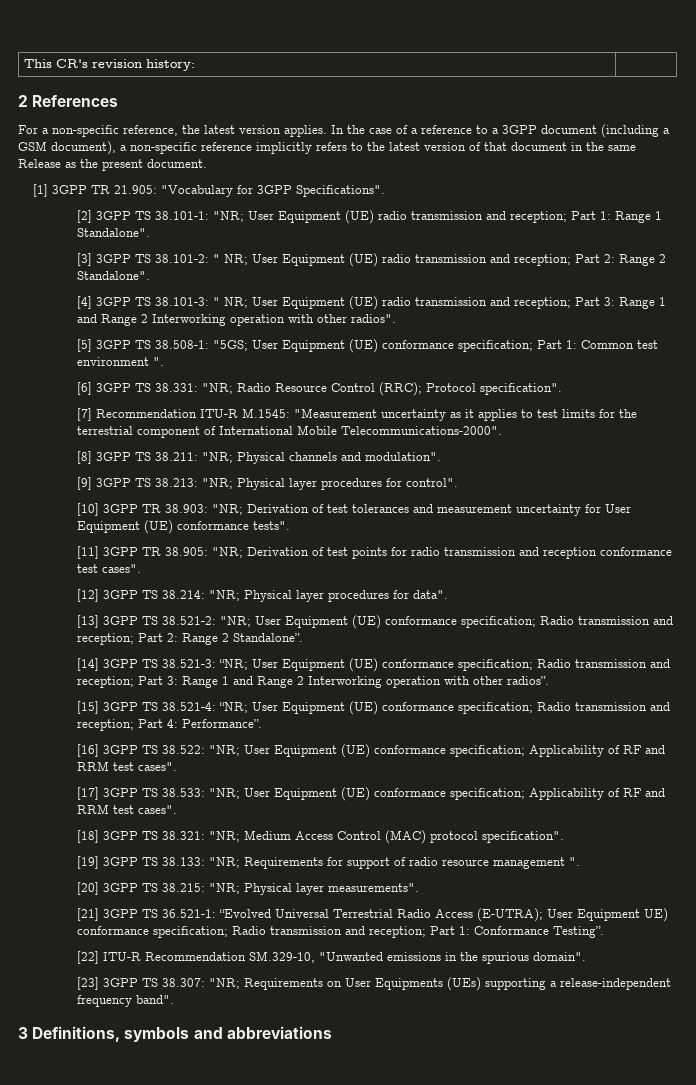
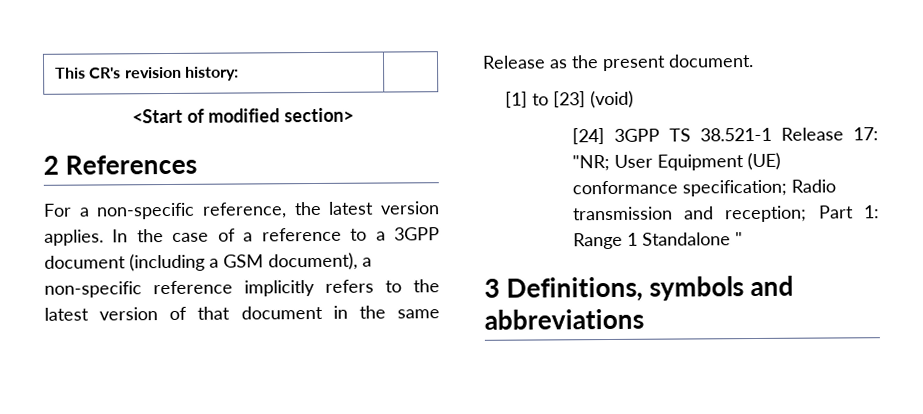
(196, 65) none -> [131,107,354,124] // <Start of modified section>
[51,185,385,197] [76,210,662,224] [76,228,150,237] [76,253,666,267] [76,271,150,280] [76,296,666,310] [76,314,396,326] [76,339,658,353] [76,357,164,366] [76,382,562,396] [76,408,637,421] [76,425,502,438] [76,451,441,464] [76,477,458,490] [76,503,631,516] [76,520,290,534] [76,546,672,559] [76,564,141,573] [76,589,448,602] [76,615,216,628] 3GPP TR 21.905: "Vocabulary for 3GPP Specifications". // [2] 3GPP TS 38.101-1: "NR; User Equipment (UE) radio transmission and reception; Part 1: Range 1 Standalone". // [3] 3GPP TS 38.101-2: " NR; User Equipment (UE) radio transmission and reception; Part 2: Range 2 Standalone". // [4] 3GPP TS 38.101-3: " NR; User Equipment (UE) radio transmission and reception; Part 3: Range 1 and Range 2 Interworking operation with other radios". // [5] 3GPP TS 38.508-1: "5GS; User Equipment (UE) conformance specification; Part 1: Common test environment ". // [6] 3GPP TS 38.331: "NR; Radio Resource Control (RRC); Protocol specification". // [7] Recommendation ITU-R M.1545: "Measurement uncertainty as it applies to test limits for the terrestrial component of International Mobile Telecommunications-2000". // [8] 3GPP TS 38.211: "NR; Physical channels and modulation". // [9] 3GPP TS 38.213: "NR; Physical layer procedures for control". // [10] 3GPP TR 38.903: "NR; Derivation of test tolerances and measurement uncertainty for User Equipment (UE) conformance tests". // [11] 3GPP TR 38.905: "NR; Derivation of test points for radio transmission and reception conformance test cases". // [12] 3GPP TS 38.214: "NR; Physical layer procedures for data". // [13] 3GPP TS 38.521-2: -> [532,90,635,109] [571,127,879,145] to [23] (void) // [24] 3GPP TS 38.521-1 Release 17:
[166,633,303,645] [76,658,670,672] [76,676,549,688] [76,701,670,715] [76,719,262,731] [76,744,665,758] [76,761,177,771] [76,787,665,801] [76,804,177,814] [76,830,564,844] [76,856,580,869] [76,882,419,895] [76,908,668,922] [76,926,604,938] [76,951,586,964] [76,977,671,991] [76,995,174,1007] 2: Range 2 Standalone”. // [14] 3GPP TS 38.521-3: “NR; User Equipment (UE) conformance specification; Radio transmission and reception; Part 3: Range 1 and Range 2 Interworking operation with other radios”. // [15] 3GPP TS 38.521-4: “NR; User Equipment (UE) conformance specification; Radio transmission and reception; Part 4: Performance”. // [16] 3GPP TS 38.522: "NR; User Equipment (UE) conformance specification; Applicability of RF and RRM test cases". // [17] 3GPP TS 38.533: "NR; User Equipment (UE) conformance specification; Applicability of RF and RRM test cases". // [18] 3GPP TS 38.321: "NR; Medium Access Control (MAC) protocol specification". // [19] 3GPP TS 38.133: "NR; Requirements for support of radio resource management ". // [20] 3GPP TS 38.215: "NR; Physical layer measurements". // [21] 3GPP TS 36.521-1: “Evolved Universal Terrestrial Radio Access (E-UTRA); User Equipment UE) conformance specification; Radio transmission and reception; Part 1: Conformance Testing”. // [22] ITU-R Recommendation SM.329-10, "Unwanted emissions in the spurious domain". // [23] 3GPP TS 38.307: "NR; Requirements on User Equipments (UEs) supporting a release-independent frequency band". -> [863,205,880,219] [572,232,743,250] 1: Range 1 Standalone "

